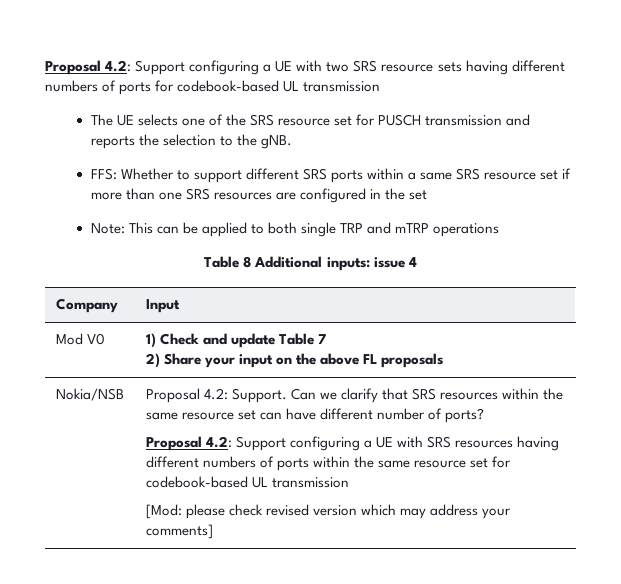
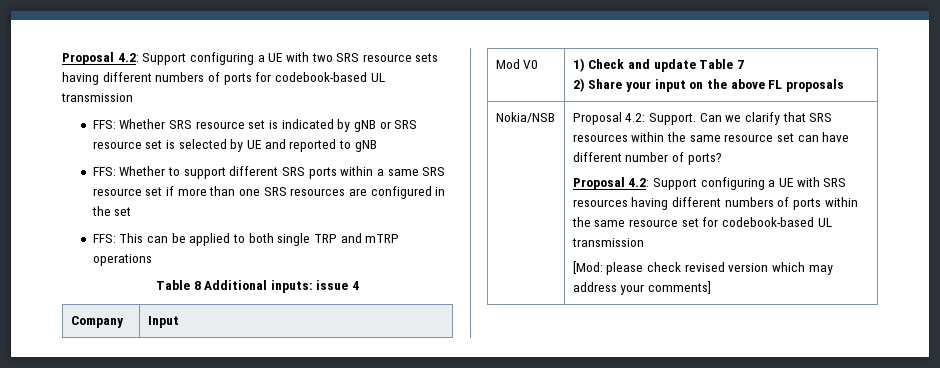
[90,114,531,126] [90,134,292,149] The UE selects one of the SRS resource set for PUSCH transmission and reports the selection to the gNB. -> [92,119,418,132] [92,139,377,152] FFS: Whether SRS resource set is indicated by gNB or SRS resource set is selected by UE and reported to gNB
[90,223,125,234] Note: -> [92,234,116,243] FFS:

